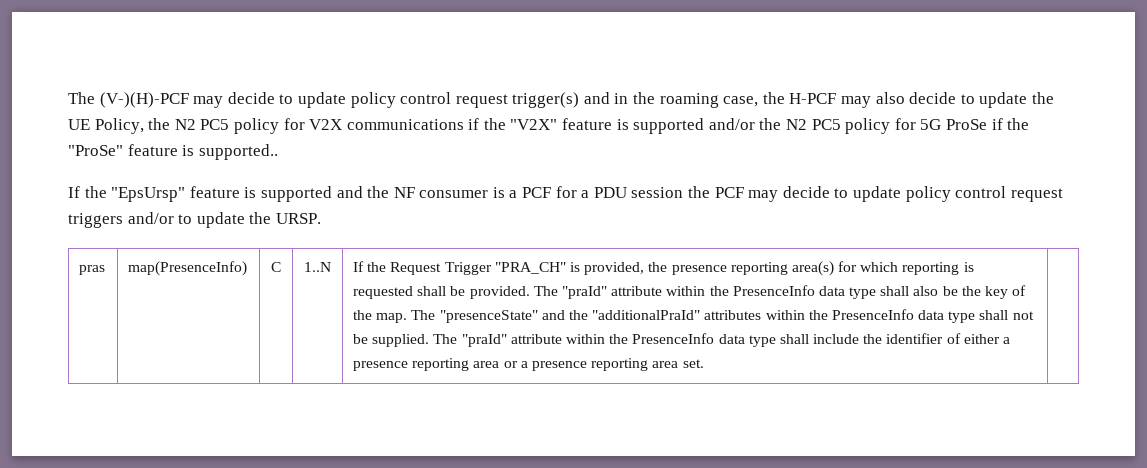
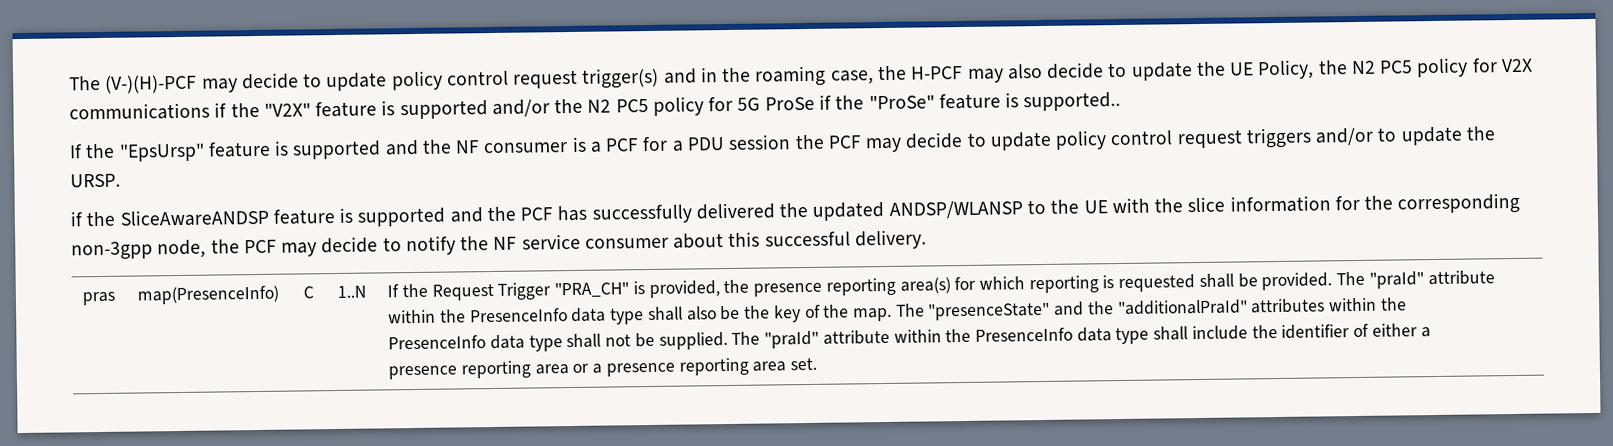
(321, 218) none -> [70,192,1521,227] [71,229,927,261] // if the SliceAwareANDSP feature is supported and the PCF has successfully delivered the updated ANDSP/WLANSP to the UE with the slice information for the corresponding non-3gpp node, the PCF may decide to notify the NF service consumer about this successful delivery.

